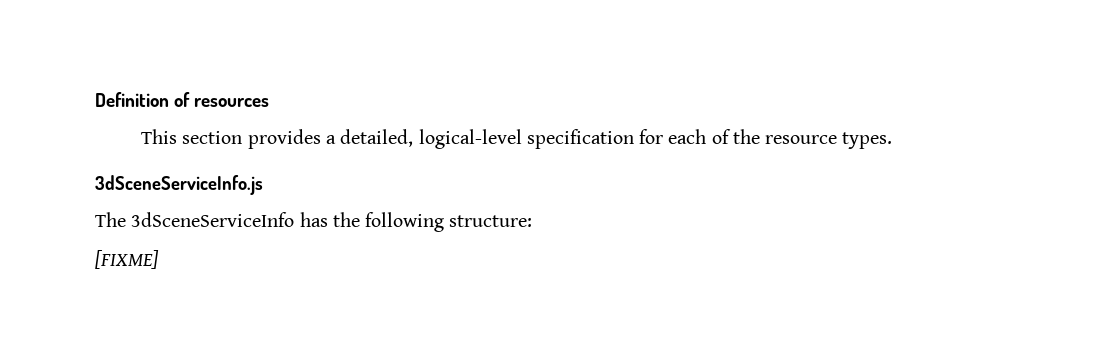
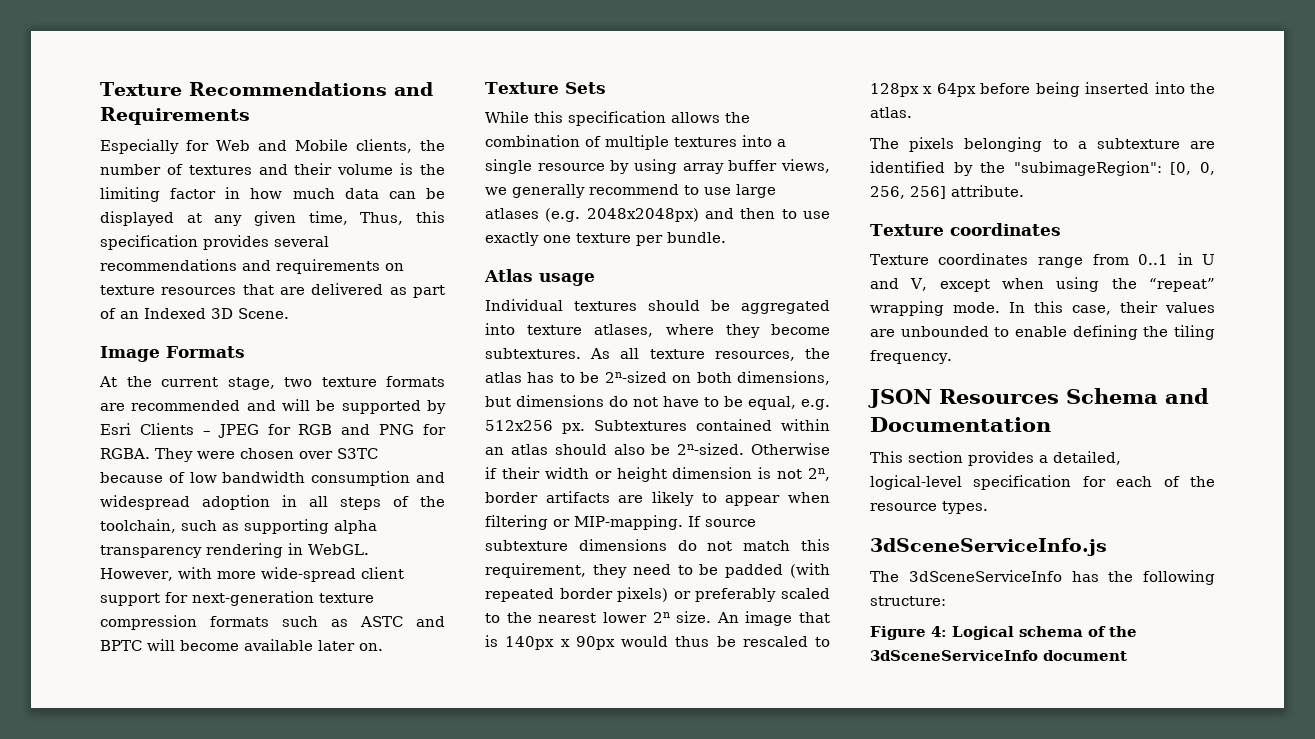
[95,92,270,107] Definition of resources -> [100,82,433,96] [100,107,250,125] [100,139,445,154] [100,163,445,175] [100,187,445,202] [100,211,445,226] [100,235,329,250] [100,259,404,274] [100,283,445,298] [100,308,289,319] [100,346,245,362] [99,376,445,390] [100,399,447,414] [100,423,446,438] [100,448,378,462] [100,471,445,486] [100,495,445,510] [100,519,377,534] [100,543,369,558] [100,567,404,582] [100,591,374,606] [100,615,445,630] [100,639,383,651] [485,82,606,94] [485,111,750,126] [485,135,786,150] [485,159,830,174] [485,184,776,198] [485,208,830,222] [485,232,726,246] [484,269,595,286] [485,299,830,314] [485,323,830,338] [485,348,830,361] [485,371,830,385] [485,395,830,410] [485,419,830,434] [485,443,830,455] [485,467,830,482] [485,491,830,506] [485,515,756,530] [485,539,830,551] [485,563,830,578] [485,587,830,602] [485,611,830,626] [485,635,830,650] [870,82,1215,97] [870,107,912,118] [870,137,1215,152] [870,161,1215,176] [870,185,1024,199] [870,223,1061,236] [870,253,1215,268] [870,277,1215,292] [870,301,1215,316] [870,325,1215,340] [870,350,952,364] [868,388,1209,408] [870,417,1051,432] Texture Recommendations and Requirements // Especially for Web and Mobile clients, the number of textures and their volume is the limiting factor in how much data can be displayed at any given time, Thus, this specification provides several recommendations and requirements on texture resources that are delivered as part of an Indexed 3D Scene. // Image Formats // At the current stage, two texture formats are recommended and will be supported by Esri Clients – JPEG for RGB and PNG for RGBA. They were chosen over S3TC because of low bandwidth consumption and widespread adoption in all steps of the toolchain, such as supporting alpha transparency rendering in WebGL. However, with more wide-spread client support for next-generation texture compression formats such as ASTC and BPTC will become available later on. // Texture Sets // While this specification allows the combination of multiple textures into a single resource by using array buffer views, we generally recommend to use large atlases (e.g. 2048x2048px) and then to use exactly one texture per bundle. // Atlas usage // Individual textures should be aggregated into texture atlases, where they become subtextures. As all texture resources, the atlas has to be 2n-sized on both dimensions, but dimensions do not have to be equal, e.g. 512x256 px. Subtextures contained within an atlas should also be 2n-sized. Otherwise if their width or height dimension is not 2n, border artifacts are likely to appear when filtering or MIP-mapping. If source subtexture dimensions do not match this requirement, they need to be padded (with repeated border pixels) or preferably scaled to the nearest lower 2n size. An image that is 140px x 90px would thus be rescaled to 128px x 64px before being inserted into the atlas. // The pixels belonging to a subtexture are identified by the "subimageRegion": [0, 0, 256, 256] attribute. // Texture coordinates // Texture coordinates range from 0..1 in U and V, except when using the “repeat” wrapping mode. In this case, their values are unbounded to enable defining the tiling frequency. // JSON Resources Schema and Documentation
[95,250,159,269] [FIXME] -> [870,626,1137,640] [870,650,1127,661] Figure 4: Logical schema of the 3dSceneServiceInfo document

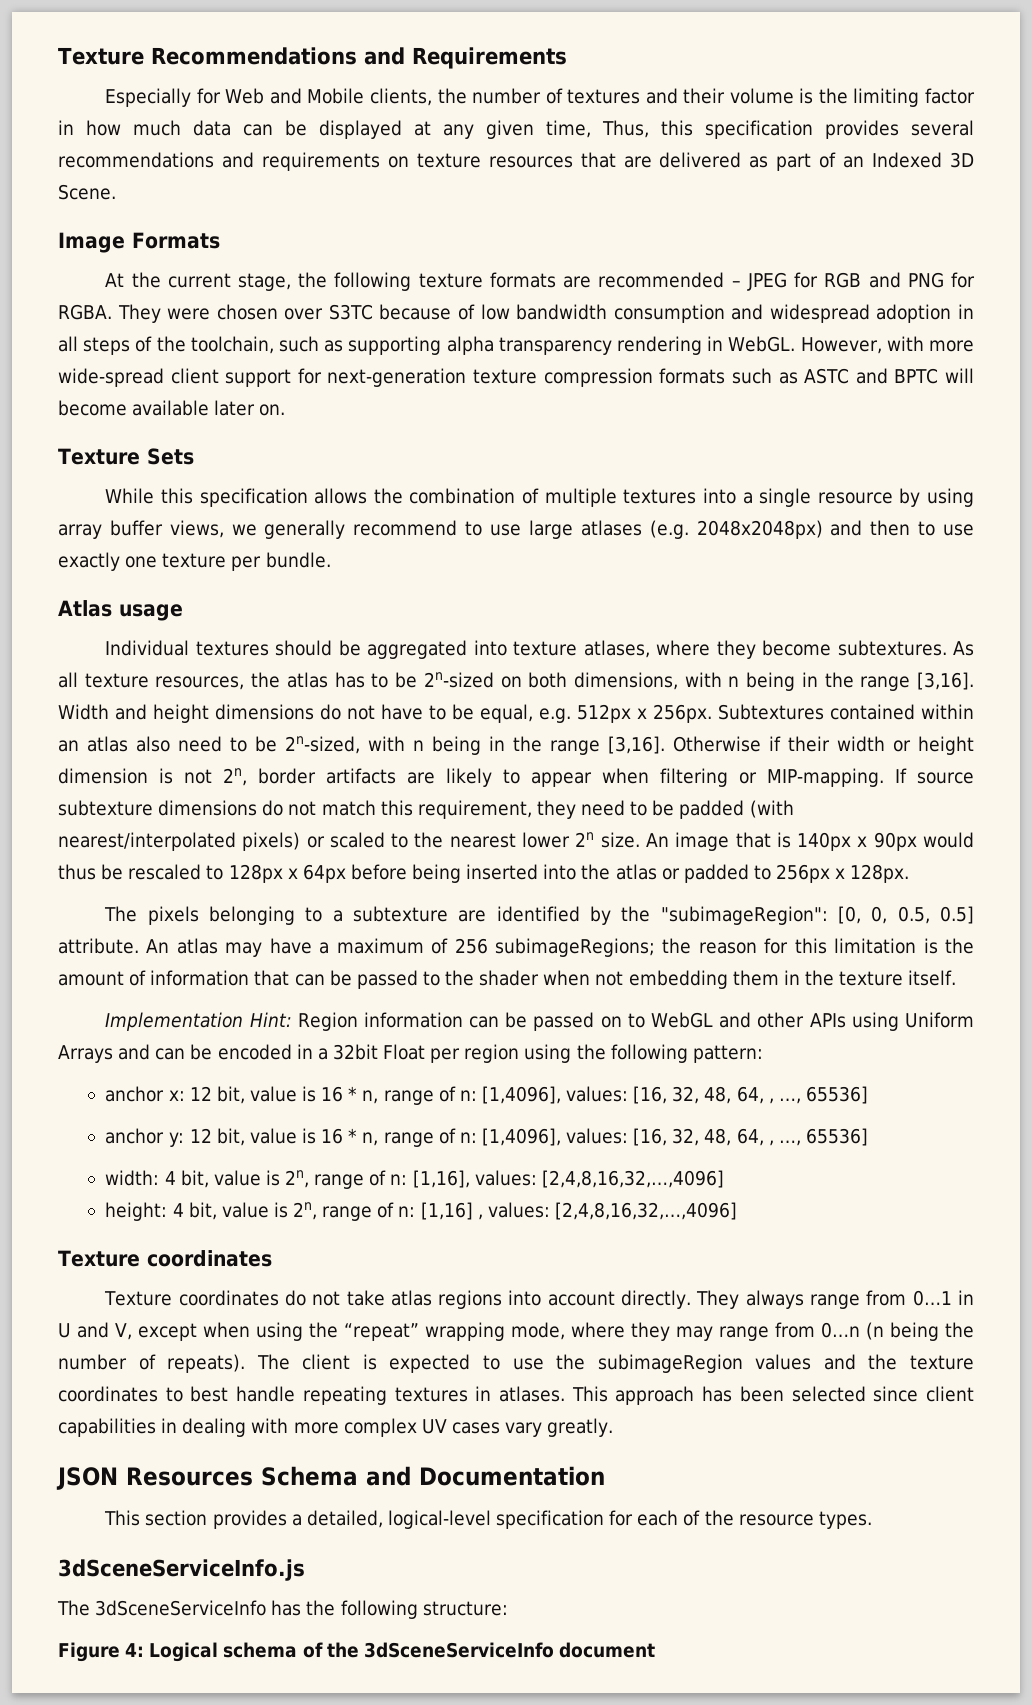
[284,377,312,387] two -> [298,272,412,291] the following
[246,399,447,414] [100,423,194,435] and will be supported by Esri Clients -> (725, 280) none
[485,396,511,407] but -> [684,672,974,691] [58,704,209,723] with n being in the range [3,16]. Width and height
[485,420,585,434] 512x256 px. -> [577,704,712,723] 512px x 256px.
[554,443,745,455] should also be 2n-sized. -> [136,736,665,755] also need to be 2n-sized, with n being in the range [3,16].
[485,588,613,602] repeated border -> [58,832,236,851] nearest/interpolated
[695,588,777,602] preferably -> (325, 842) none
[870,107,912,118] atlas. -> [615,864,910,883] atlas or padded to 256px x 128px.
[870,186,946,199] 256, 256] -> [897,906,974,924] 0.5, 0.5]
[870,223,1061,236] [870,253,1168,268] // Texture coordinates // Texture coordinates range from 0..1 -> [146,938,974,957] [58,970,957,989] [105,1012,974,1031] [58,1044,763,1063] [105,1086,868,1105] [105,1128,868,1147] [105,1170,724,1189] [105,1202,737,1221] [58,1250,272,1267] [104,1290,952,1309] An atlas may have a maximum of 256 subimageRegions; the reason for this limitation is the amount of information that can be passed to the shader when not embedding them in the texture itself. // Implementation Hint: Region information can be passed on to WebGL and other APIs using Uniform Arrays and can be encoded in a 32bit Float per region using the following pattern: // anchor x: 12 bit, value is 16 * n, range of n: [1,4096], values: [16, 32, 48, 64, , …, 65536] // anchor y: 12 bit, value is 16 * n, range of n: [1,4096], values: [16, 32, 48, 64, , …, 65536] // width: 4 bit, value is 2n, range of n: [1,16], values: [2,4,8,16,32,…,4096] // height: 4 bit, value is 2n, range of n: [1,16] , values: [2,4,8,16,32,…,4096] // Texture coordinates // Texture coordinates do not take atlas regions into account directly. They always range from 0…1
[953,301,1215,315] [870,325,1215,340] [870,350,952,364] mode. In this case, their values are unbounded to enable defining the tiling frequency. -> [510,1322,974,1341] [58,1354,974,1373] [58,1386,974,1405] [58,1418,614,1437] mode, where they may range from 0…n (n being the number of repeats). The client is expected to use the subimageRegion values and the texture coordinates to best handle repeating textures in atlases. This approach has been selected since client capabilities in dealing with more complex UV cases vary greatly.

